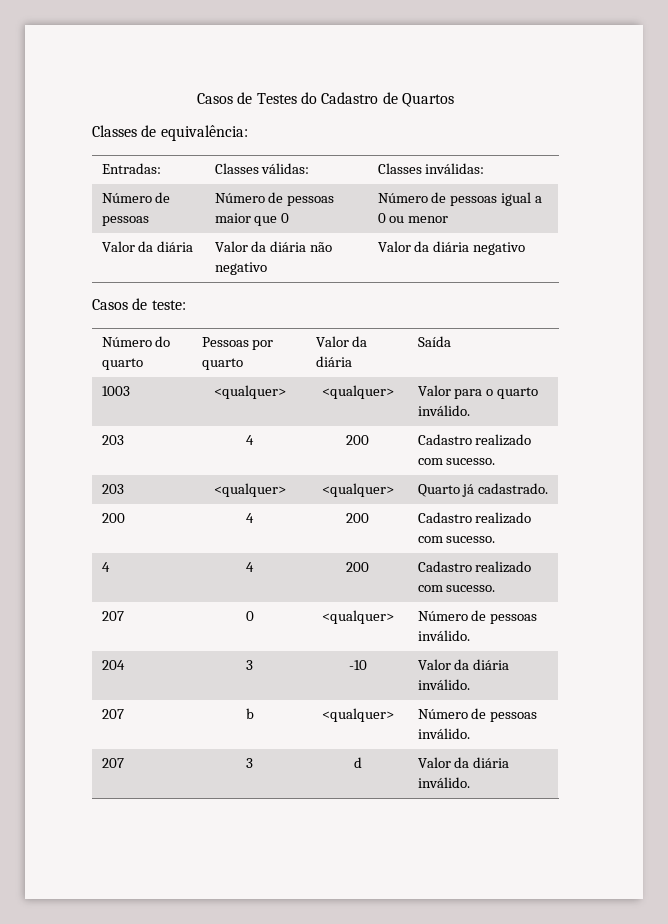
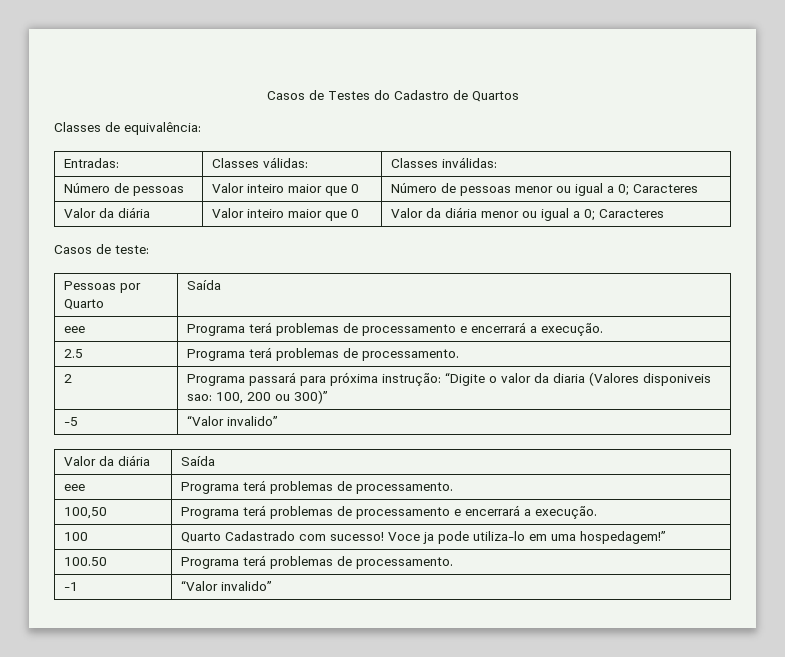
[214,192,335,206] Número de pessoas -> [211,183,284,193] Valor inteiro
[501,192,543,206] [377,213,449,223] igual a 0 ou menor -> [514,183,698,196] menor ou igual a 0; Caracteres
[251,241,333,252] [214,262,267,275] [377,241,526,255] [92,298,186,310] [101,336,171,347] [101,358,143,370] [201,337,274,350] [201,358,243,370] [315,336,368,347] [315,356,352,367] [417,336,451,347] [101,386,130,396] [213,385,286,399] [321,385,394,399] [417,385,539,399] [417,405,470,416] [101,435,124,445] [246,435,254,445] [346,435,369,445] [417,434,532,446] [417,458,496,465] [101,484,124,494] [213,483,286,497] [321,483,394,497] [417,483,549,497] [101,513,125,523] [246,513,254,523] [346,513,369,523] [417,512,532,524] [417,536,496,543] [101,562,110,572] [246,562,254,572] [346,562,369,572] [417,561,532,573] [417,585,496,592] [101,611,124,621] [245,611,254,621] [321,610,394,624] [417,610,538,624] [417,630,470,641] [101,660,125,670] [246,660,253,670] [348,660,367,670] [417,659,510,670] [417,679,470,690] [101,709,124,719] [245,708,254,719] [321,708,394,722] [417,708,538,722] [417,728,470,739] [101,758,124,768] [246,758,253,768] [353,757,362,768] [417,757,510,768] [417,777,470,788] da diária não negativo | Valor da diária negativo // Casos de teste: // Número do quarto | Pessoas por quarto | Valor da diária | Saída // 1003 | <qualquer> | <qualquer> | Valor para o quarto inválido. // 203 | 4 | 200 | Cadastro realizado com sucesso. // 203 | <qualquer> | <qualquer> | Quarto já cadastrado. // 200 | 4 | 200 | Cadastro realizado com sucesso. // 4 | 4 | 200 | Cadastro realizado com sucesso. // 207 | 0 | <qualquer> | Número de pessoas inválido. // 204 | 3 | -10 | Valor da diária inválido. // 207 | b | <qualquer> | Número de pessoas inválido. // 207 | 3 | d | Valor da diária inválido. -> [246,209,359,221] [390,207,664,221] [54,244,149,254] [63,281,141,293] [63,299,104,310] [186,280,221,290] [63,326,85,333] [186,322,603,336] [63,349,83,358] [186,347,459,361] [63,374,72,383] [186,372,711,386] [186,390,328,404] [63,417,78,426] [186,415,278,426] [63,455,150,466] [180,456,215,466] [63,484,85,491] [180,480,453,494] [63,507,107,519] [180,505,597,519] [63,532,88,541] [180,531,666,544] [63,557,107,566] [180,555,453,569] [63,582,78,591] [180,580,272,591] inteiro maior que 0 | Valor da diária menor ou igual a 0; Caracteres // Casos de teste: // Pessoas por Quarto | Saída // eee | Programa terá problemas de processamento e encerrará a execução. // 2.5 | Programa terá problemas de processamento. // 2 | Programa passará para próxima instrução: “Digite o valor da diaria (Valores disponiveis sao: 100, 200 ou 300)” // -5 | “Valor invalido” // Valor da diária | Saída // eee | Programa terá problemas de processamento. // 100,50 | Programa terá problemas de processamento e encerrará a execução. // 100 | Quarto Cadastrado com sucesso! Voce ja pode utiliza-lo em uma hospedagem!” // 100.50 | Programa terá problemas de processamento. // -1 | “Valor invalido”

